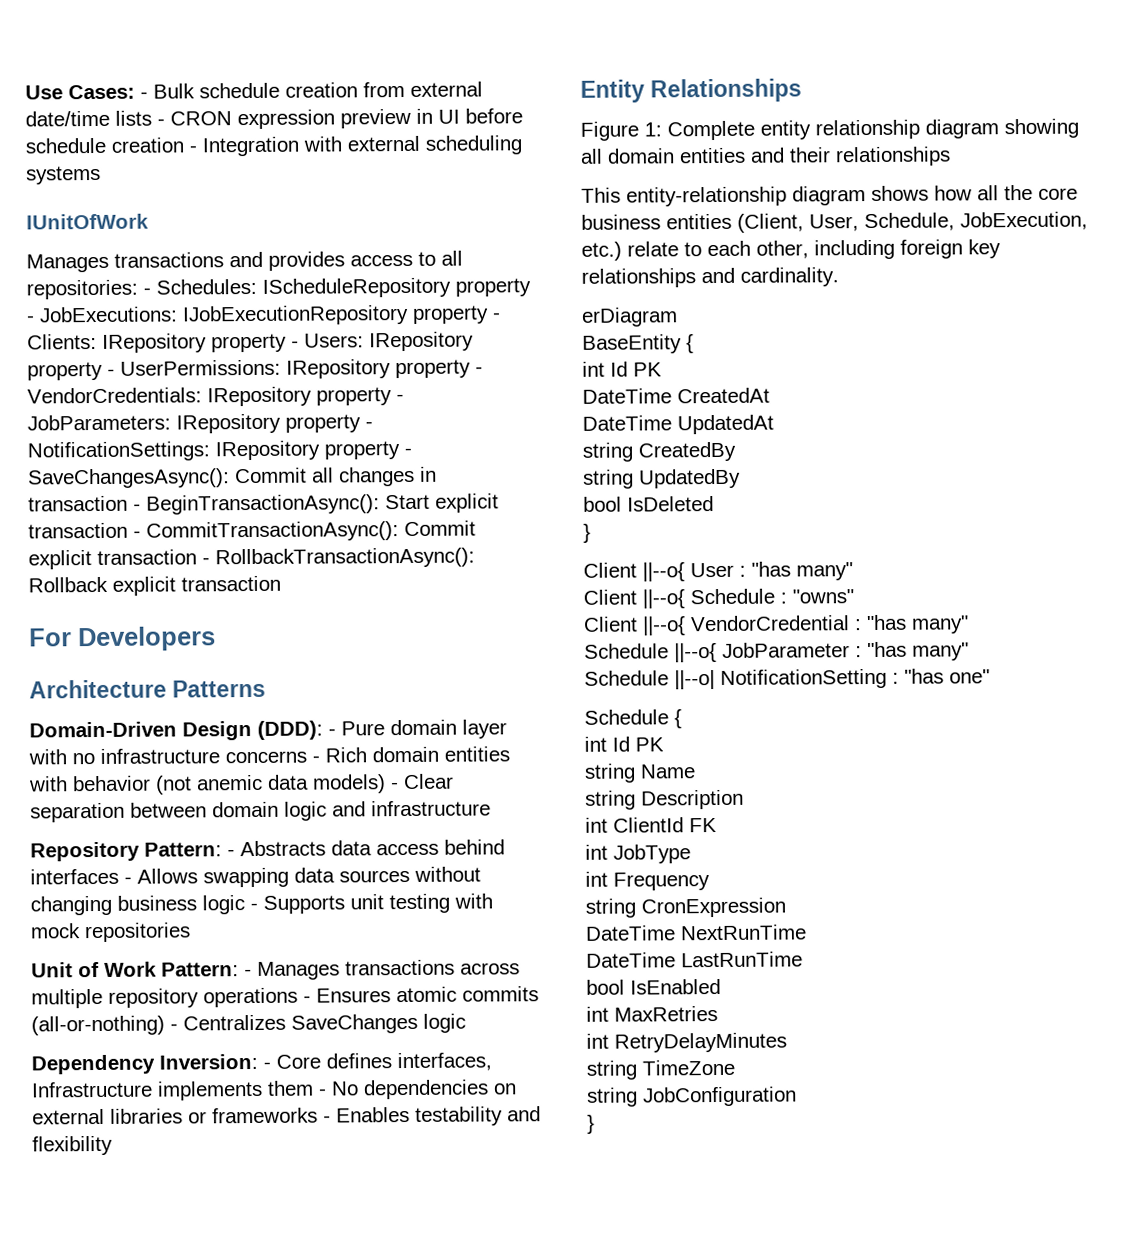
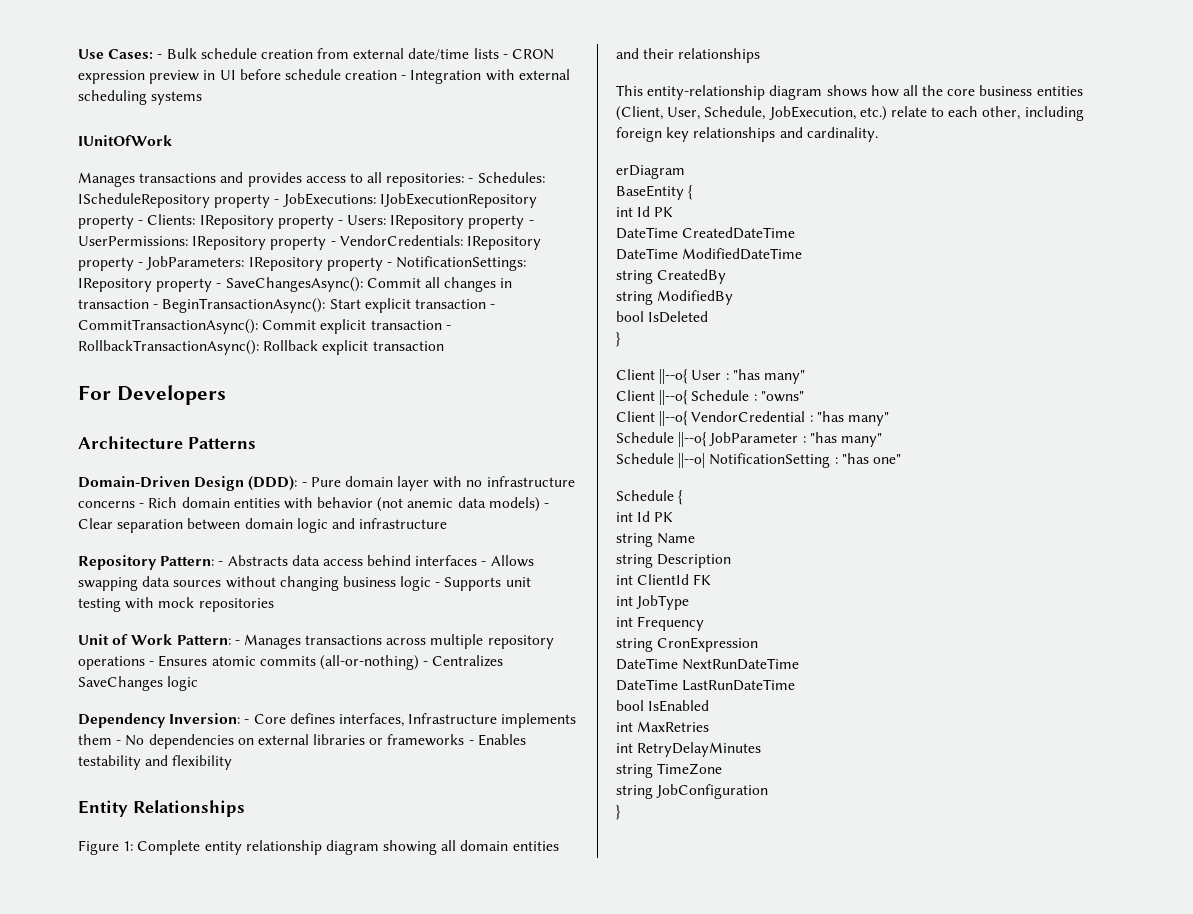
[677,387,770,404] [582,414,774,435] CreatedAt // DateTime UpdatedAt -> [682,227,796,239] [616,248,803,260] CreatedDateTime // DateTime ModifiedDateTime
[639,468,741,489] UpdatedBy -> [657,290,734,305] ModifiedBy
[680,924,807,941] [586,951,803,968] NextRunTime // DateTime LastRunTime -> [682,658,800,670] [616,679,796,691] NextRunDateTime // DateTime LastRunDateTime

